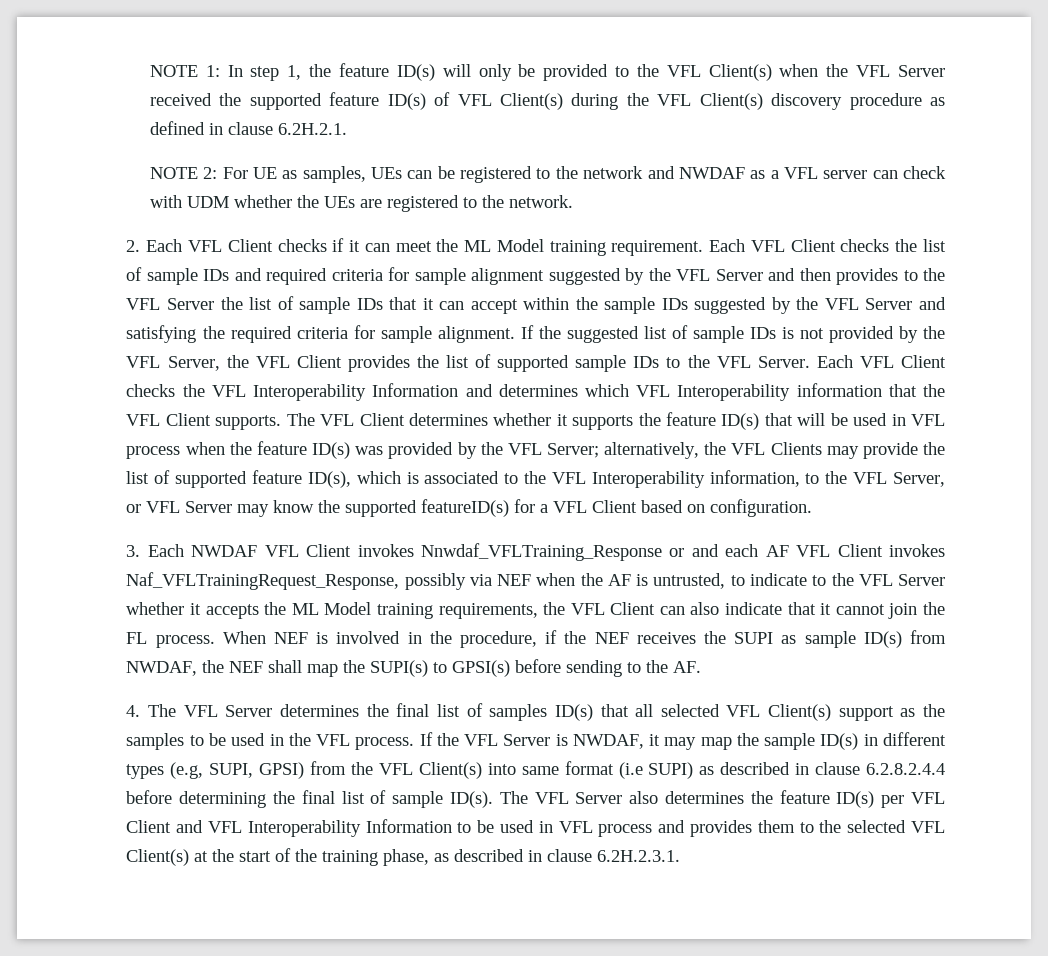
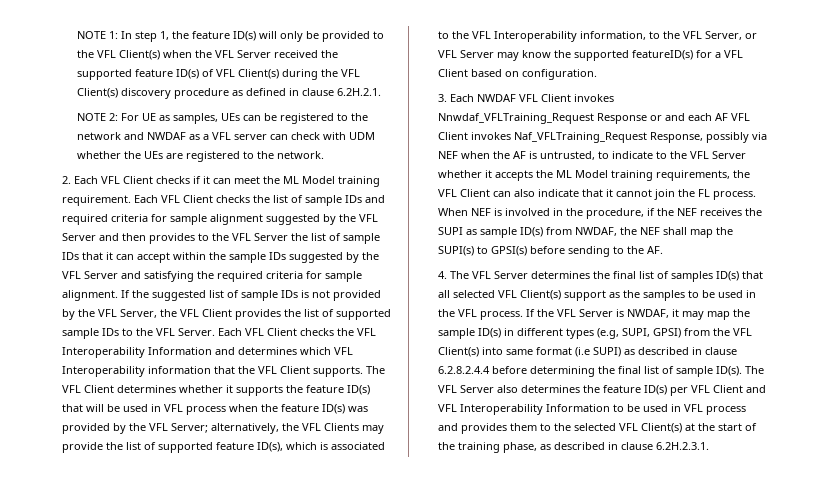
[421,543,663,561] Nnwdaf_VFLTraining_Response -> [438,113,648,124] Nnwdaf_VFLTraining_Request Response
[126,572,400,590] Naf_VFLTrainingRequest_Response, -> [514,132,704,143] Naf_VFLTraining_Request Response,

